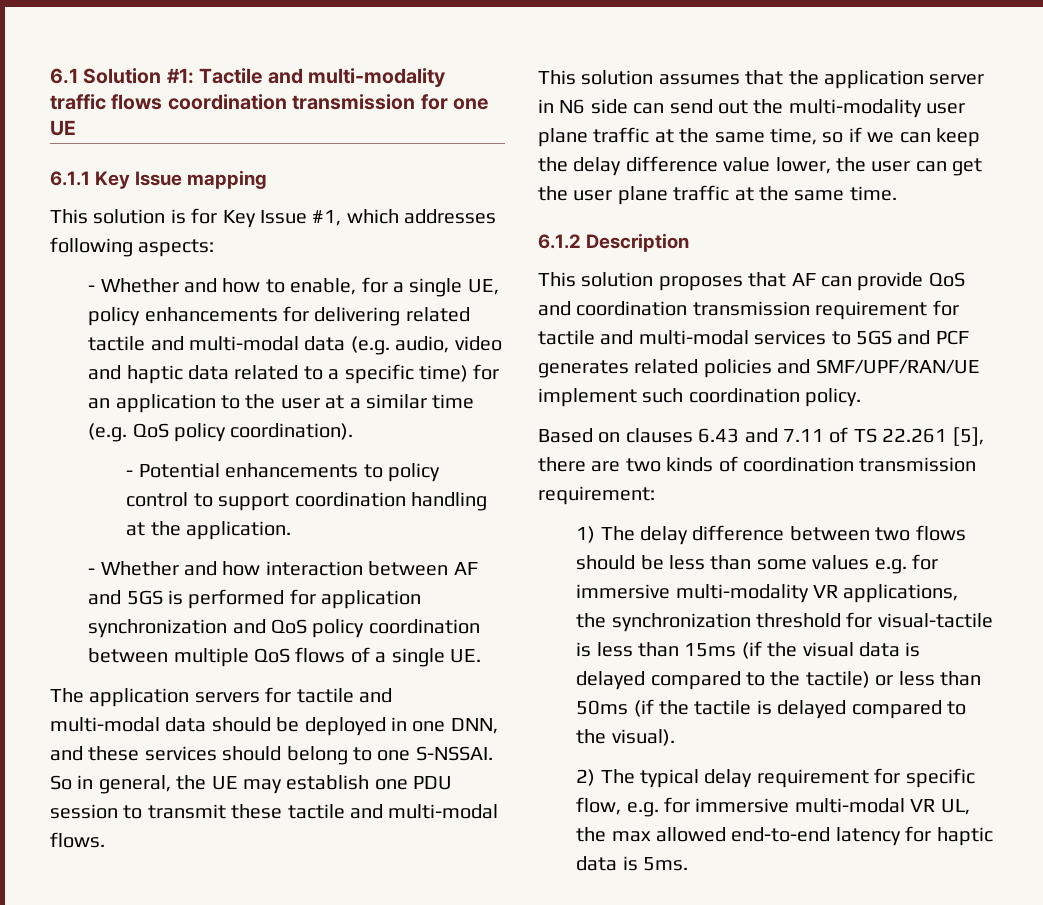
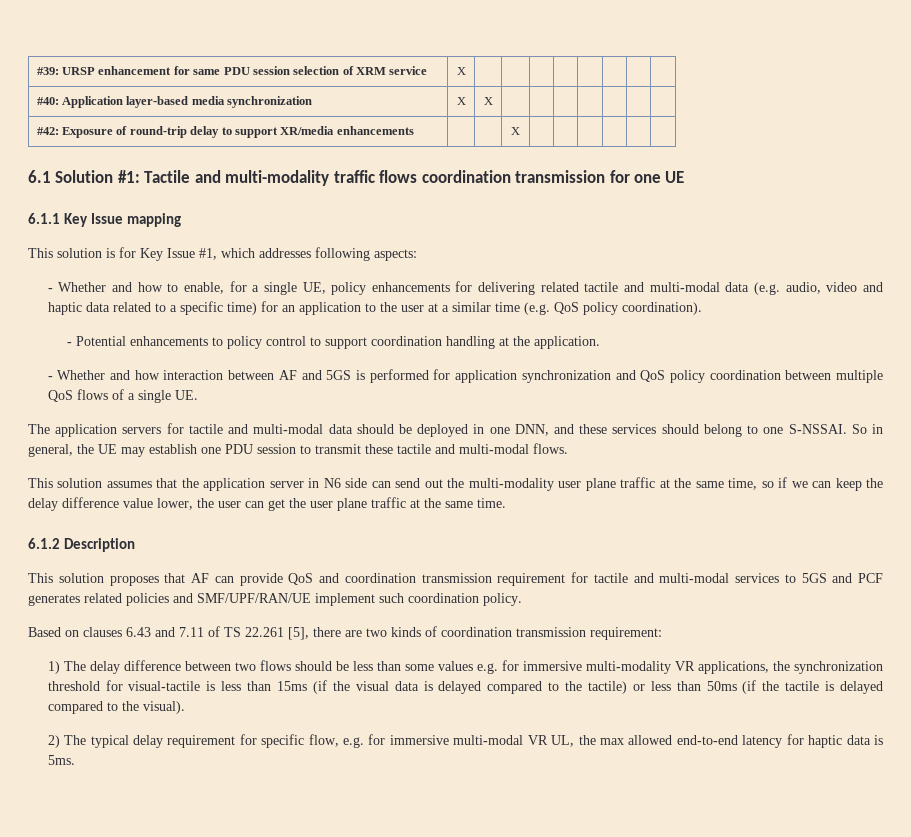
(50, 76) none -> [36,66,428,75] [456,67,466,75] [36,96,313,108] [456,97,466,105] [483,97,493,105] [36,126,414,138] [511,127,520,135] #39: URSP enhancement for same PDU session selection of XRM service | X | | | | | | | | // #40: Application layer-based media synchronization | X | X | | | | | | | // #42: Exposure of round-trip delay to support XR/media enhancements | | | X | | | | | | //

